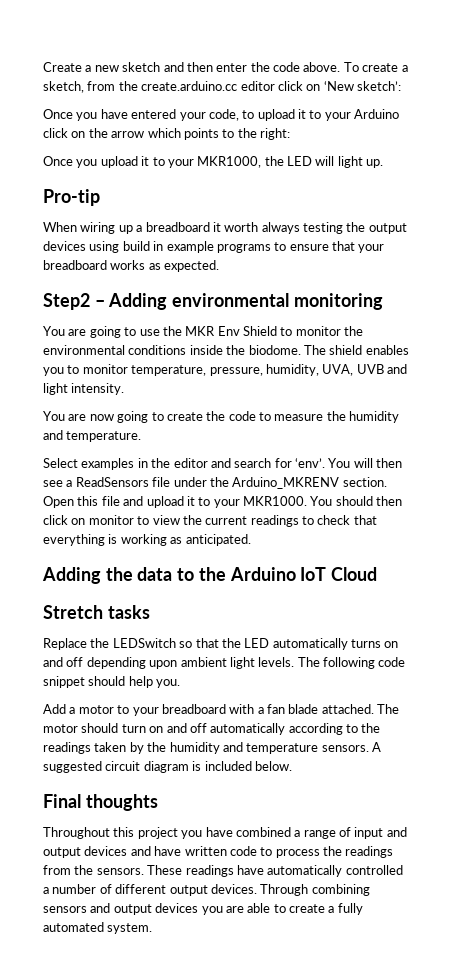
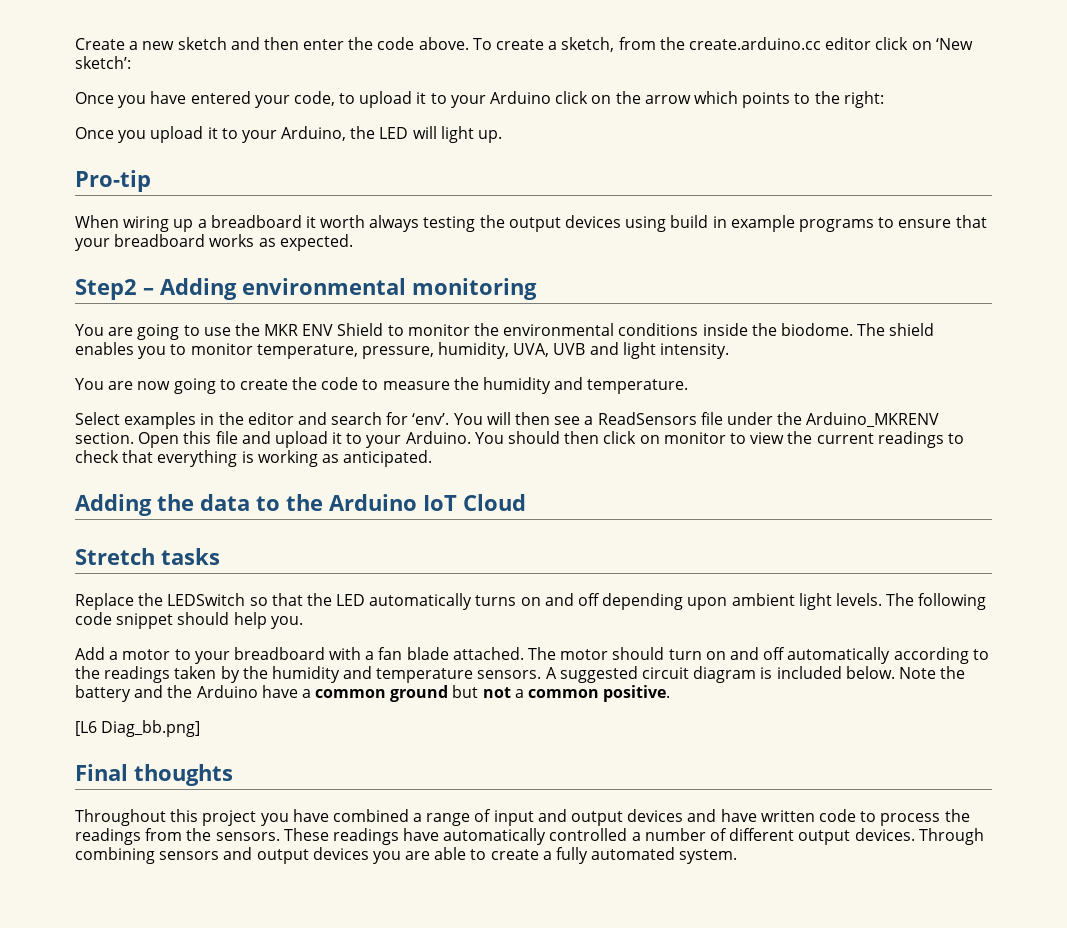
[197,156,262,168] MKR1000, -> [281,126,347,141] Arduino,
[217,326,240,336] Env -> [302,324,334,336] ENV
[243,496,307,506] MKR1000. -> [405,431,471,444] Arduino.
(292, 766) none -> [898,666,966,679] [75,685,671,702] [75,720,201,737] Note the battery and the Arduino have a common ground but not a common positive. // [L6 Diag_bb.png]

